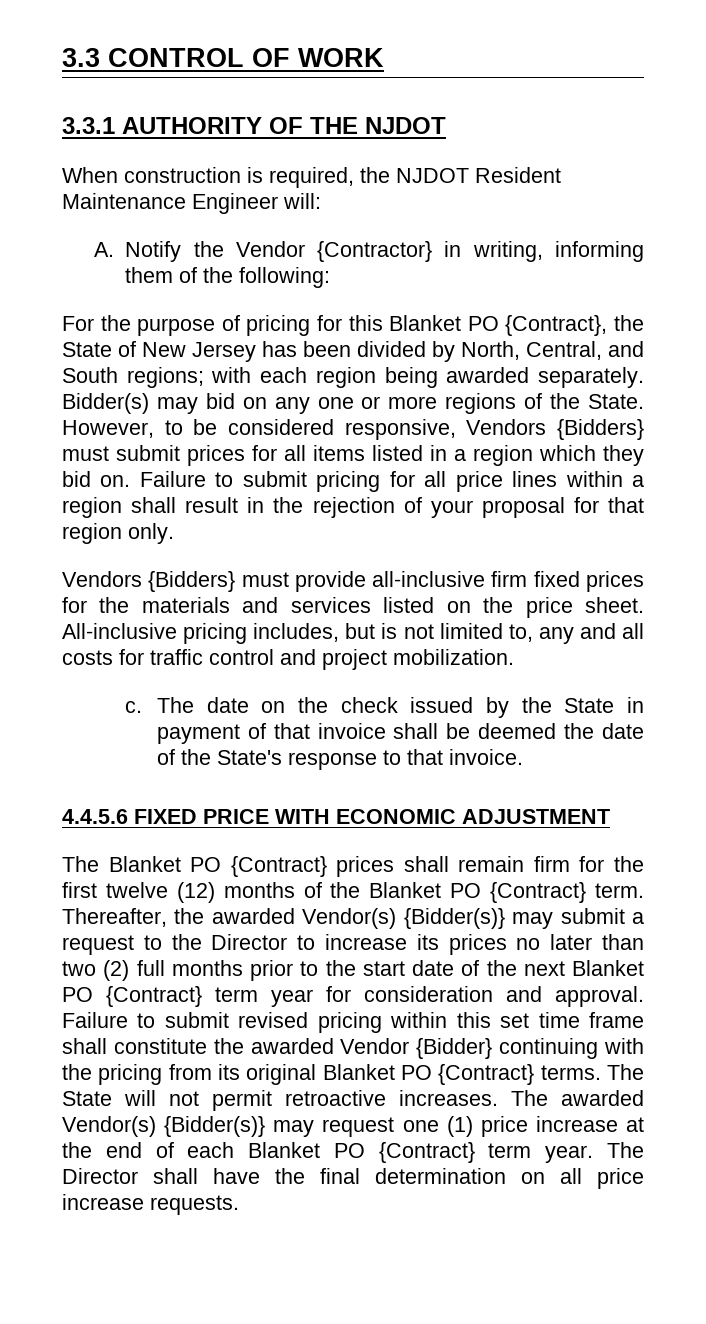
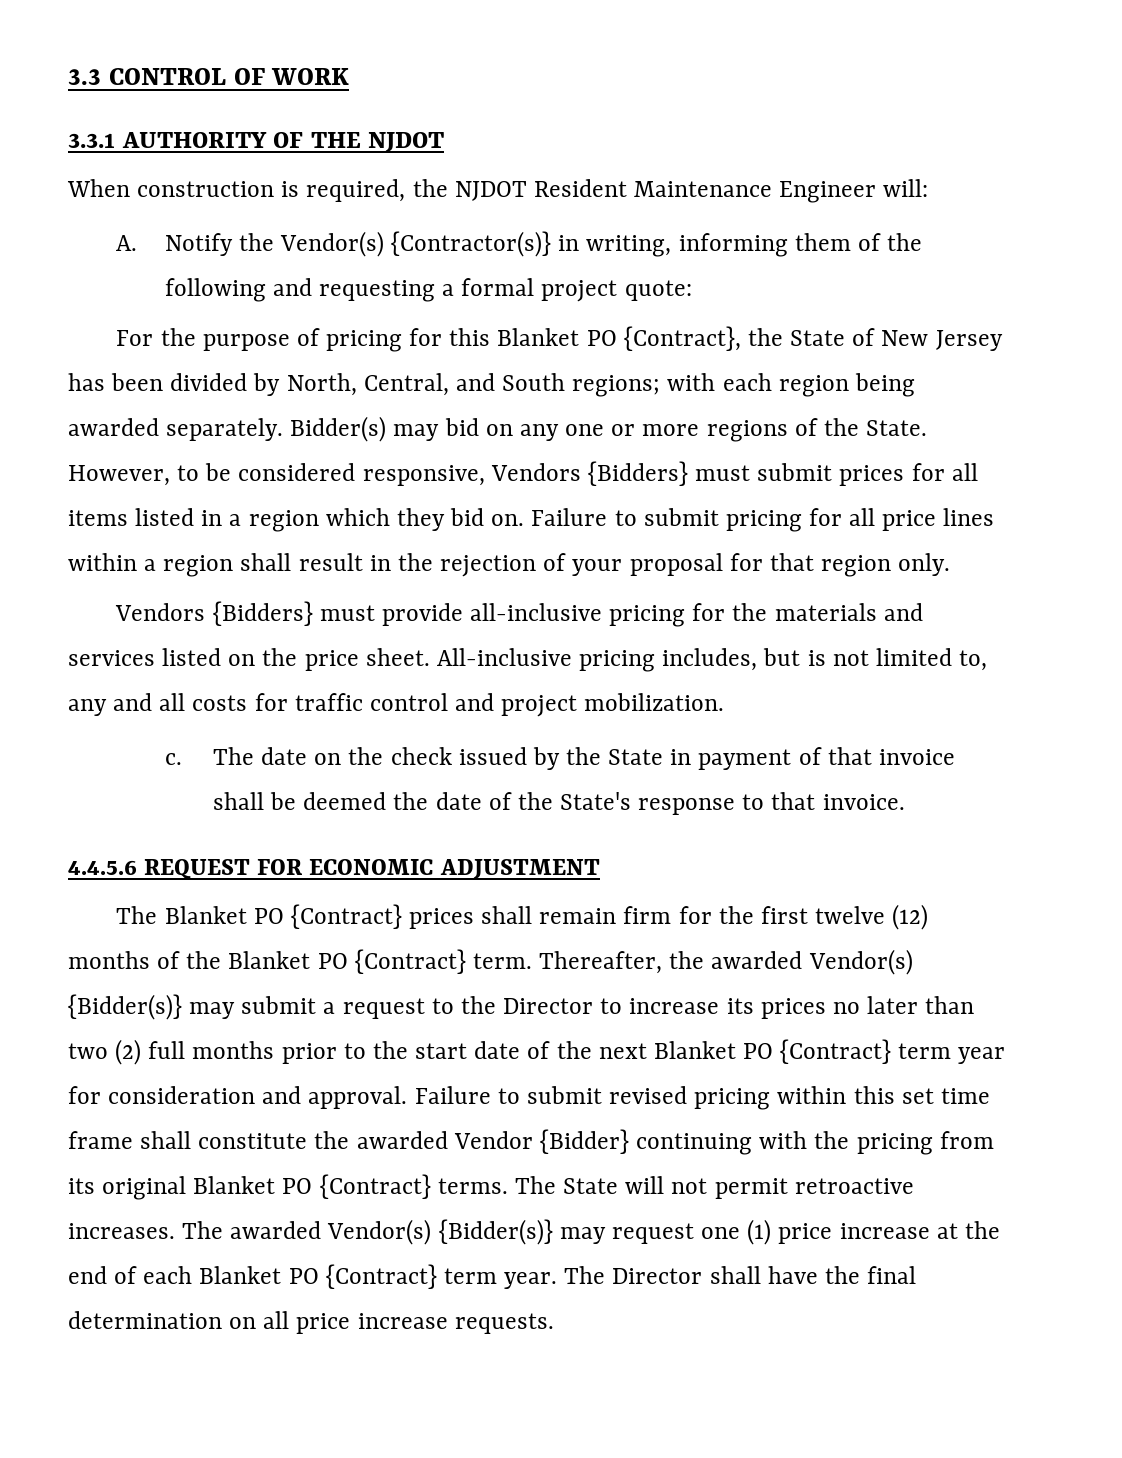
[235,241,433,262] Vendor {Contractor} -> [279,231,552,257] Vendor(s) {Contractor(s)}
[239,267,331,288] following: -> [164,278,692,302] following and requesting a formal project quote:
[491,571,644,592] firm fixed prices -> [609,605,686,627] pricing
[134,809,330,824] FIXED PRICE WITH -> [144,859,303,879] REQUEST FOR

